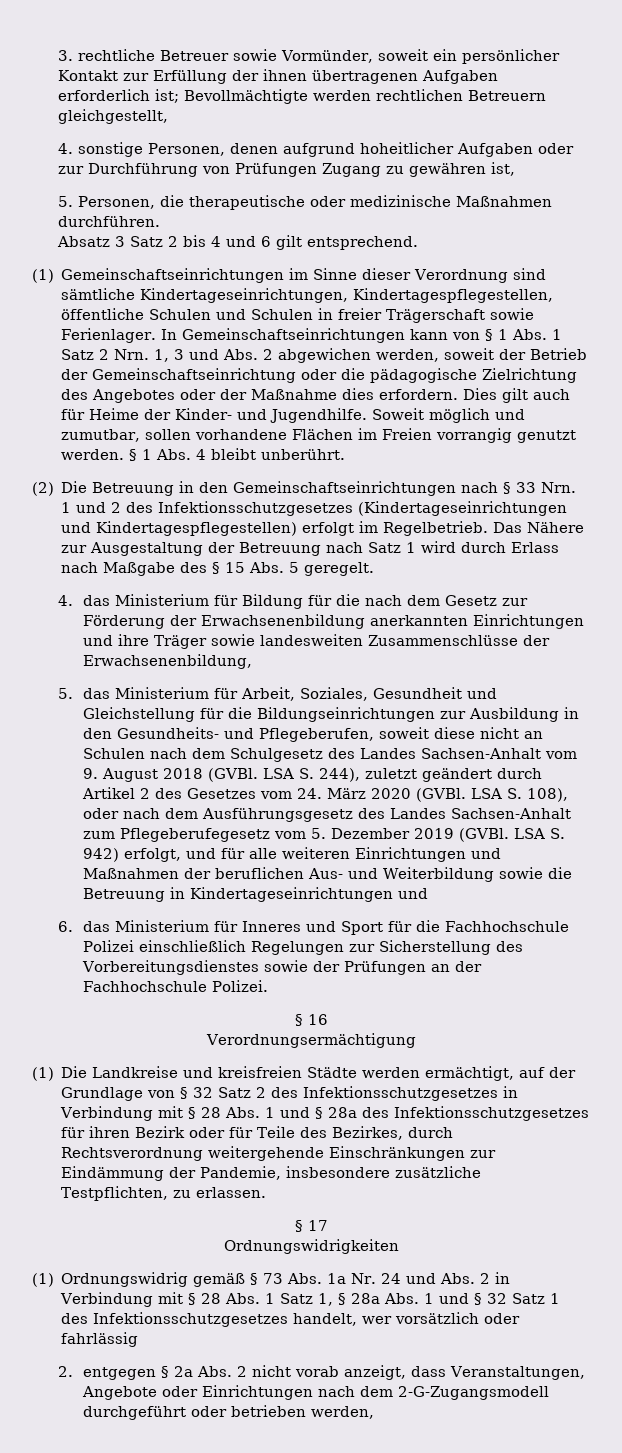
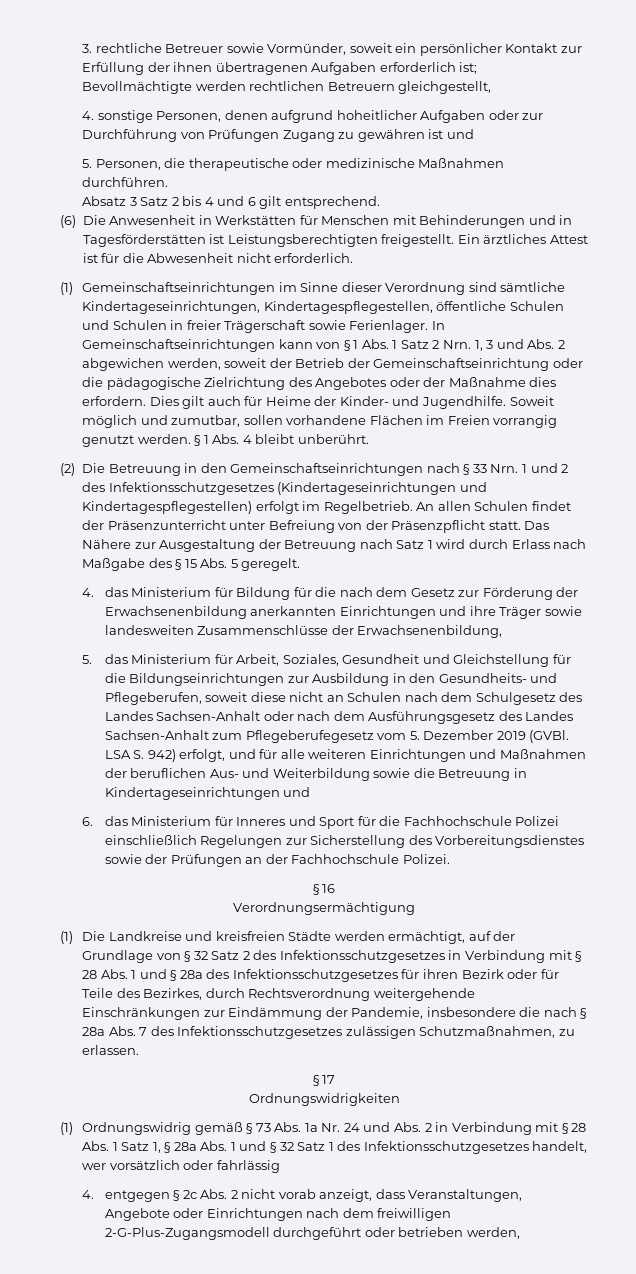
[490,162,515,176] ist, -> [428,129,474,139] ist und
(418, 243) none -> [60,215,573,228] [82,234,588,247] [82,253,354,263] // (6) Die Anwesenheit in Werkstätten für Menschen mit Behinderungen und in Tagesförderstätten ist Leistungsberechtigten freigestellt. Ein ärztliches Attest ist für die Abwesenheit nicht erforderlich.
(489, 528) none -> [416,501,571,511] [82,520,521,533] An allen Schulen findet der Präsenzunterricht unter Befreiung von der Präsenzpflicht statt.
[545,751,578,759] [83,768,543,782] [82,787,569,802] vom 9. August 2018 (GVBl. LSA S. 244), zuletzt geändert durch Artikel 2 des Gesetzes vom 24. März 2020 (GVBl. LSA S. 108), -> (261, 716) none
[395,1166,482,1178] [61,1186,169,1201] zusätzliche Testpflichten, -> [519,1007,587,1019] [82,1026,556,1039] die nach § 28a Abs. 7 des Infektionsschutzgesetzes zulässigen Schutzmaßnahmen,
[57,1366,73,1377] 2. -> [82,1190,95,1199] 4.
[174,1366,194,1377] 2a -> [182,1190,197,1199] 2c
[398,1386,550,1400] 2-G-Zugangsmodell -> [377,1208,452,1221] [104,1227,270,1240] freiwilligen 2-G-Plus-Zugangsmodell

